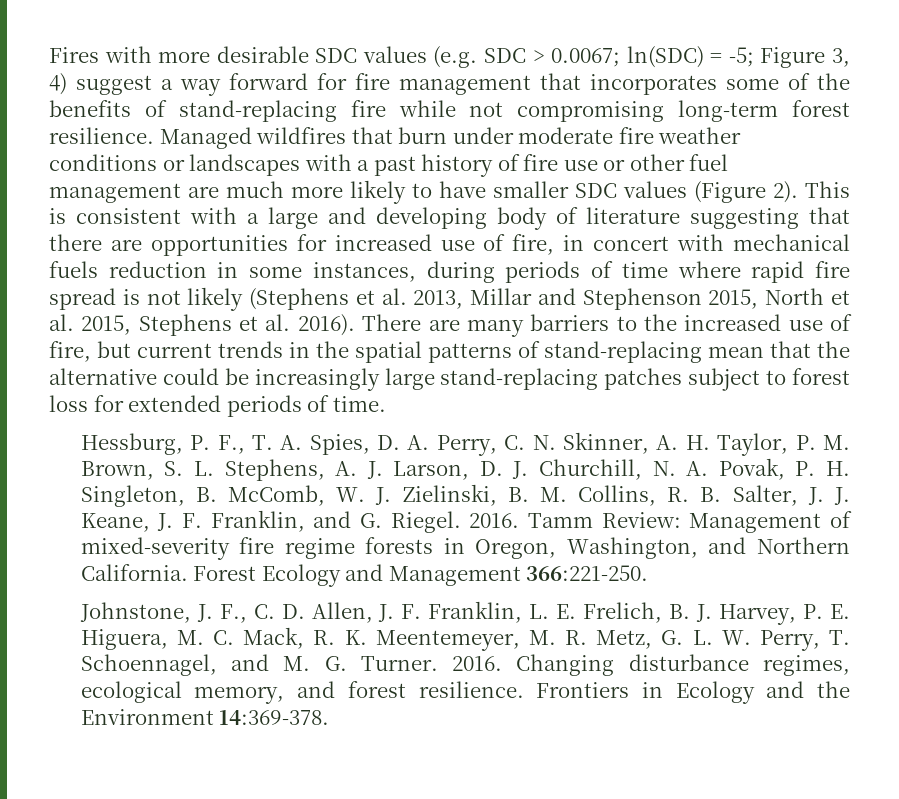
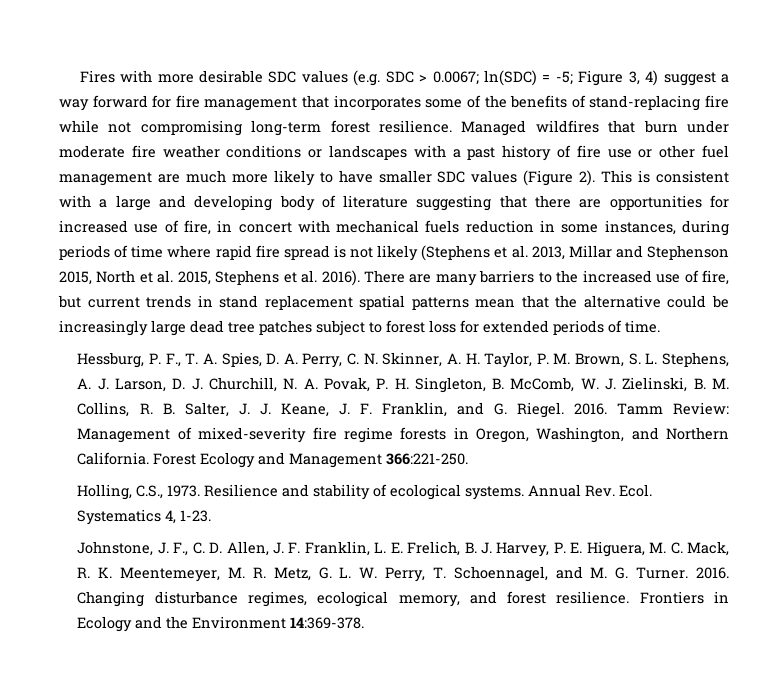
[316,341,702,363] the spatial patterns of stand-replacing -> [219,295,469,310] stand replacement spatial patterns
[440,368,599,390] stand-replacing -> [190,320,255,333] dead tree
(649, 573) none -> [77,484,653,500] [77,509,212,525] // Holling, C.S., 1973. Resilience and stability of ecological systems. Annual Rev. Ecol. Systematics 4, 1-23.

